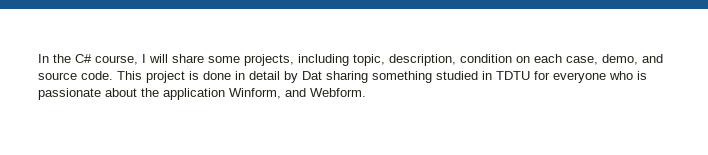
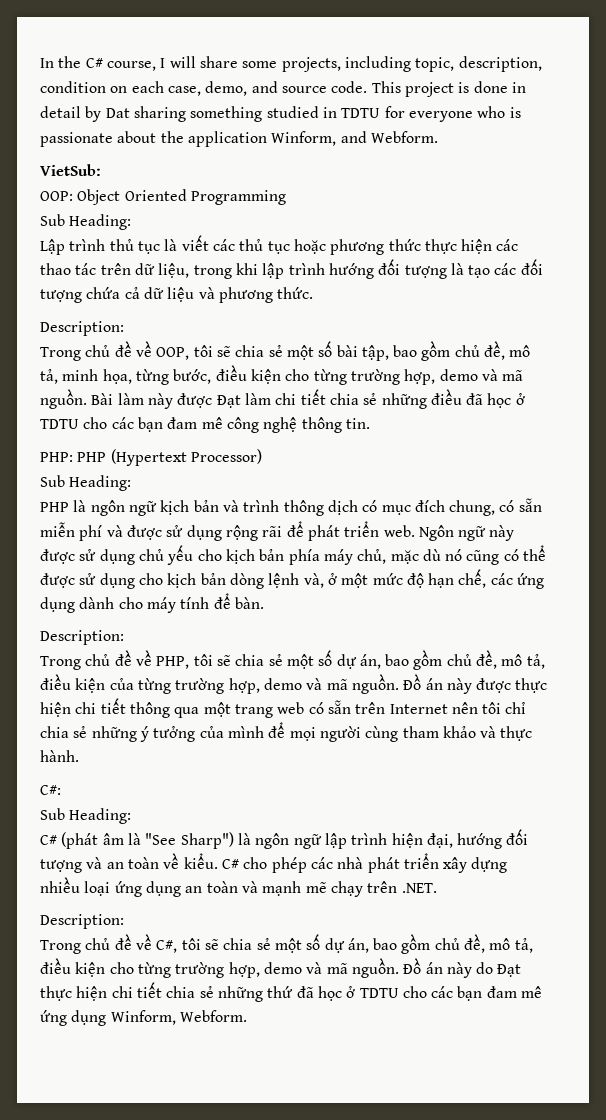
(366, 92) none -> [40,164,101,176] [40,189,286,205] [40,214,132,230] [40,235,519,255] [40,259,543,279] [40,287,314,303] [40,321,124,336] [40,341,531,361] [40,365,524,385] [40,389,525,409] [40,417,370,433] [40,449,262,466] [40,475,132,491] [40,498,542,516] [40,521,515,541] [40,545,547,565] [40,569,545,589] [40,593,264,613] [40,630,124,645] [40,650,545,670] [40,674,548,694] [40,698,527,718] [40,722,533,742] [40,750,79,762] [40,785,61,795] [40,808,132,824] [40,829,529,849] [40,853,508,873] [40,877,437,897] [40,914,124,929] [40,934,533,954] [40,958,522,978] [40,982,543,1002] [40,1010,247,1026] // VietSub: // OOP: Object Oriented Programming // Sub Heading: // Lập trình thủ tục là viết các thủ tục hoặc phương thức thực hiện các thao tác trên dữ liệu, trong khi lập trình hướng đối tượng là tạo các đối tượng chứa cả dữ liệu và phương thức. // Description: // Trong chủ đề về OOP, tôi sẽ chia sẻ một số bài tập, bao gồm chủ đề, mô tả, minh họa, từng bước, điều kiện cho từng trường hợp, demo và mã nguồn. Bài làm này được Đạt làm chi tiết chia sẻ những điều đã học ở TDTU cho các bạn đam mê công nghệ thông tin. // PHP: PHP (Hypertext Processor) // Sub Heading: // PHP là ngôn ngữ kịch bản và trình thông dịch có mục đích chung, có sẵn miễn phí và được sử dụng rộng rãi để phát triển web. Ngôn ngữ này được sử dụng chủ yếu cho kịch bản phía máy chủ, mặc dù nó cũng có thể được sử dụng cho kịch bản dòng lệnh và, ở một mức độ hạn chế, các ứng dụng dành cho máy tính để bàn. // Description: // Trong chủ đề về PHP, tôi sẽ chia sẻ một số dự án, bao gồm chủ đề, mô tả, điều kiện của từng trường hợp, demo và mã nguồn. Đồ án này được thực hiện chi tiết thông qua một trang web có sẵn trên Internet nên tôi chỉ chia sẻ những ý tưởng của mình để mọi người cùng tham khảo và thực hành. // C#: // Sub Heading: // C# (phát âm là "See Sharp") là ngôn ngữ lập trình hiện đại, hướng đối tượng và an toàn về kiểu. C# cho phép các nhà phát triển xây dựng nhiều loại ứng dụng an toàn và mạnh mẽ chạy trên .NET. // Description: // Trong chủ đề về C#, tôi sẽ chia sẻ một số dự án, bao gồm chủ đề, mô tả, điều kiện cho từng trường hợp, demo và mã nguồn. Đồ án này do Đạt thực hiện chi tiết chia sẻ những thứ đã học ở TDTU cho các bạn đam mê ứng dụng Winform, Webform.

